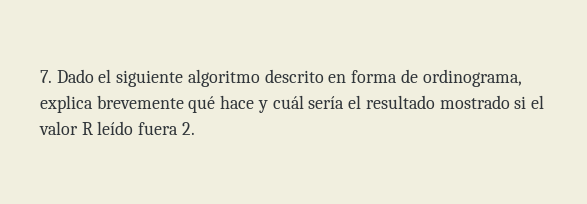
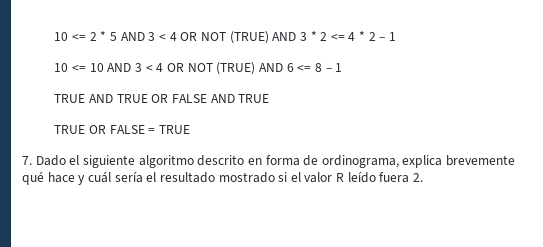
(40, 76) none -> [54,31,397,44] [54,62,343,75] [54,94,270,103] [54,125,191,134] 10 <= 2 * 5 AND 3 < 4 OR NOT (TRUE) AND 3 * 2 <= 4 * 2 – 1 // 10 <= 10 AND 3 < 4 OR NOT (TRUE) AND 6 <= 8 – 1 // TRUE AND TRUE OR FALSE AND TRUE // TRUE OR FALSE = TRUE //

